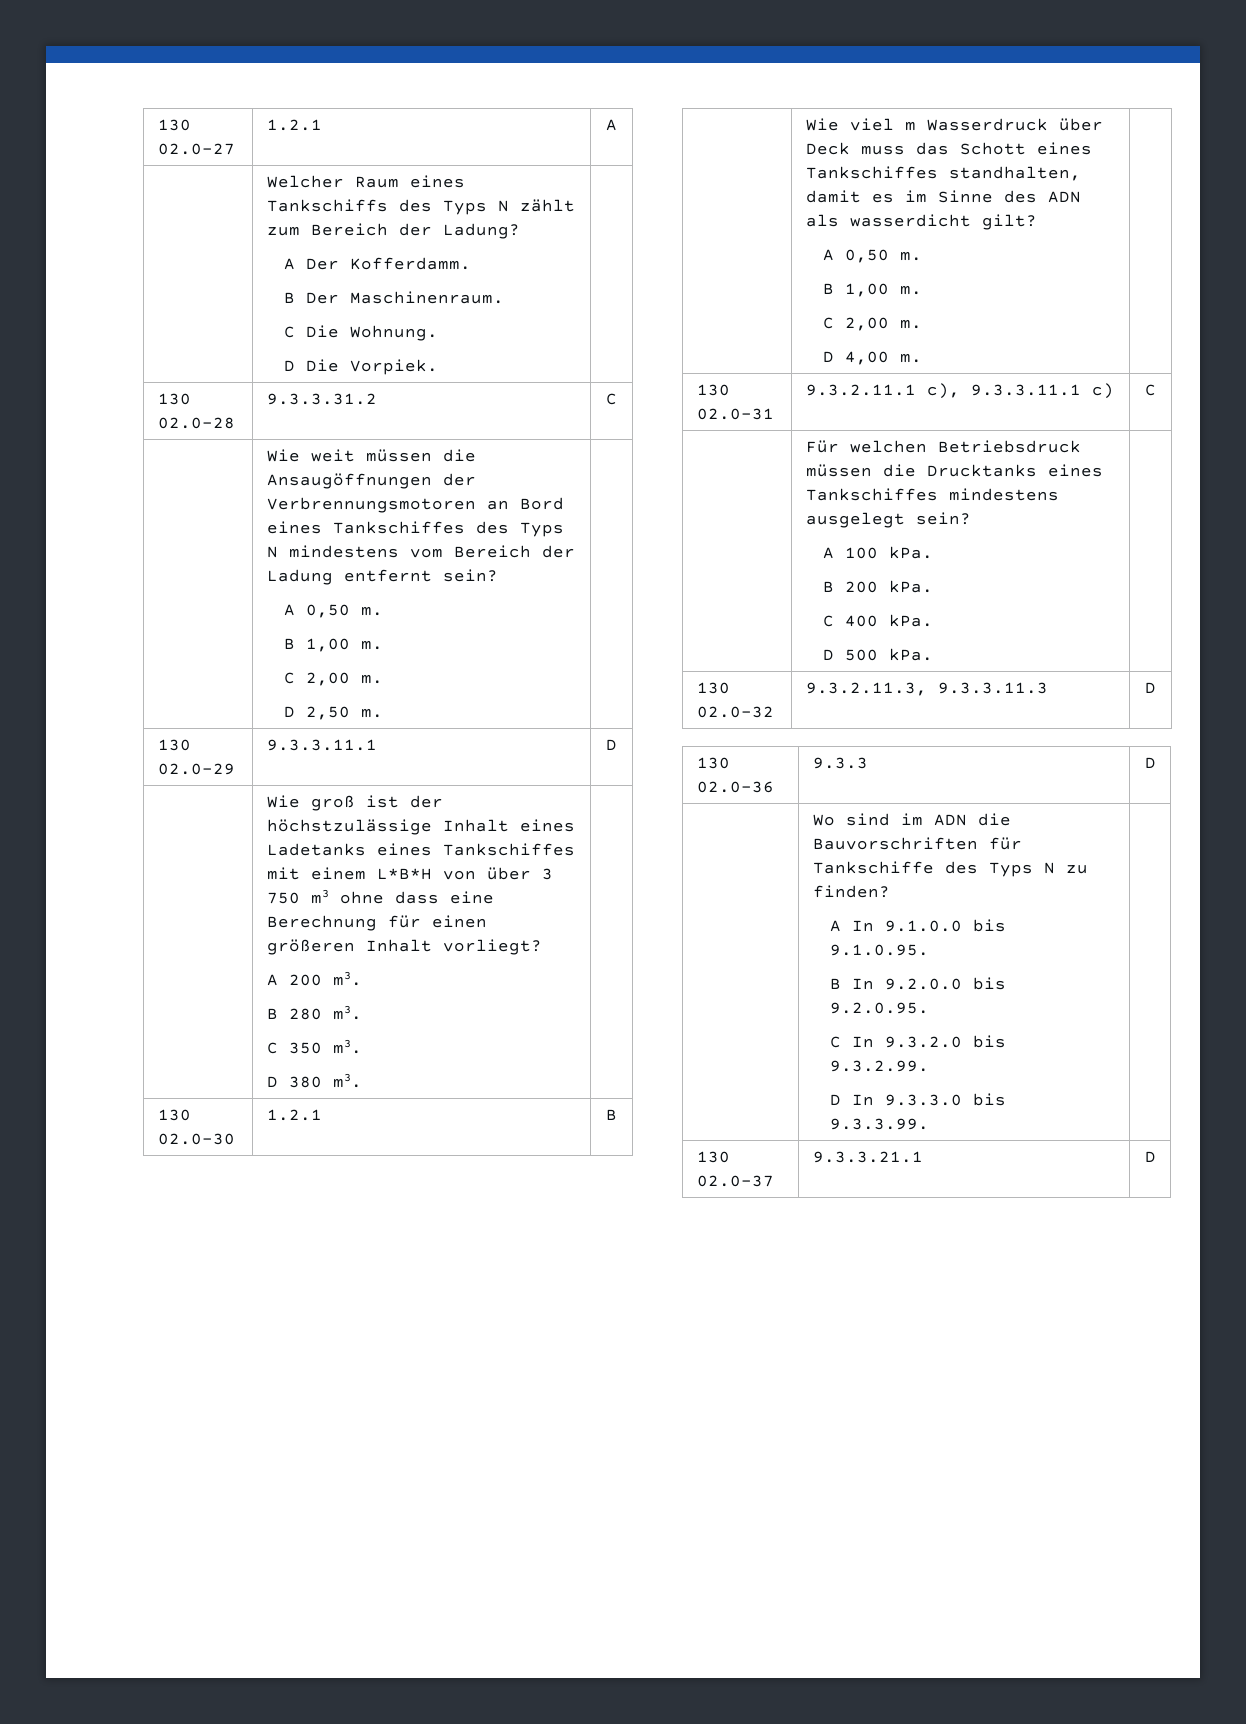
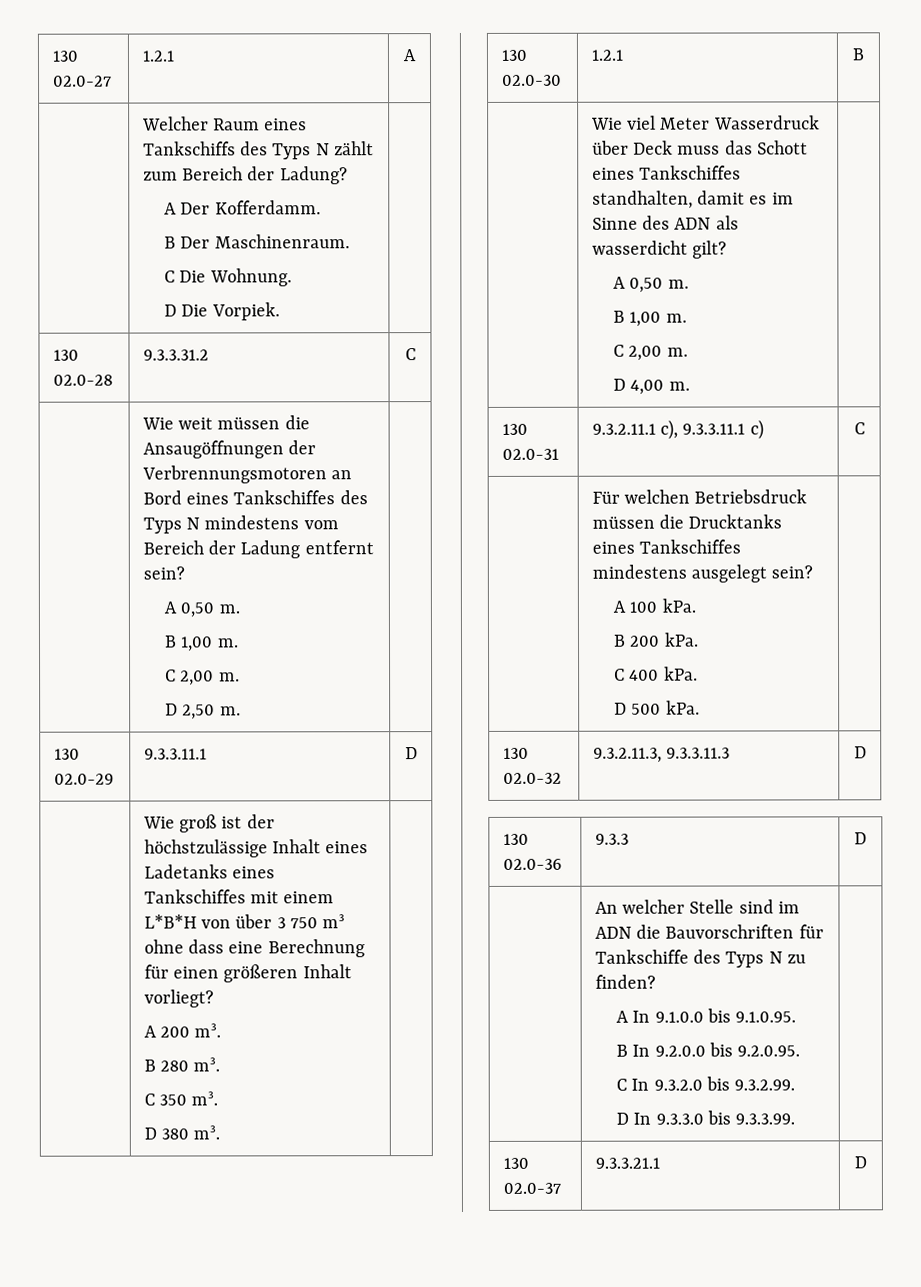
[904,121,916,131] m -> [660,117,711,130] Meter
[812,814,835,826] Wo -> [594,899,735,914] An welcher Stelle

